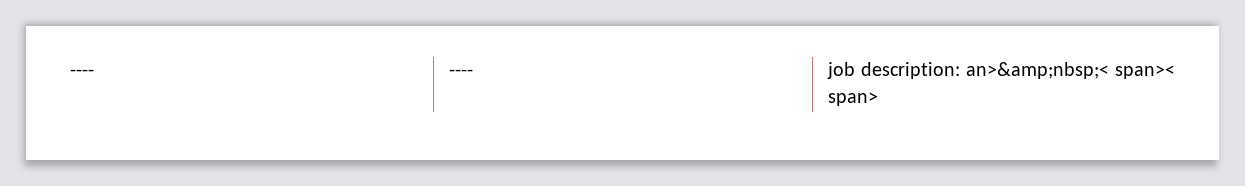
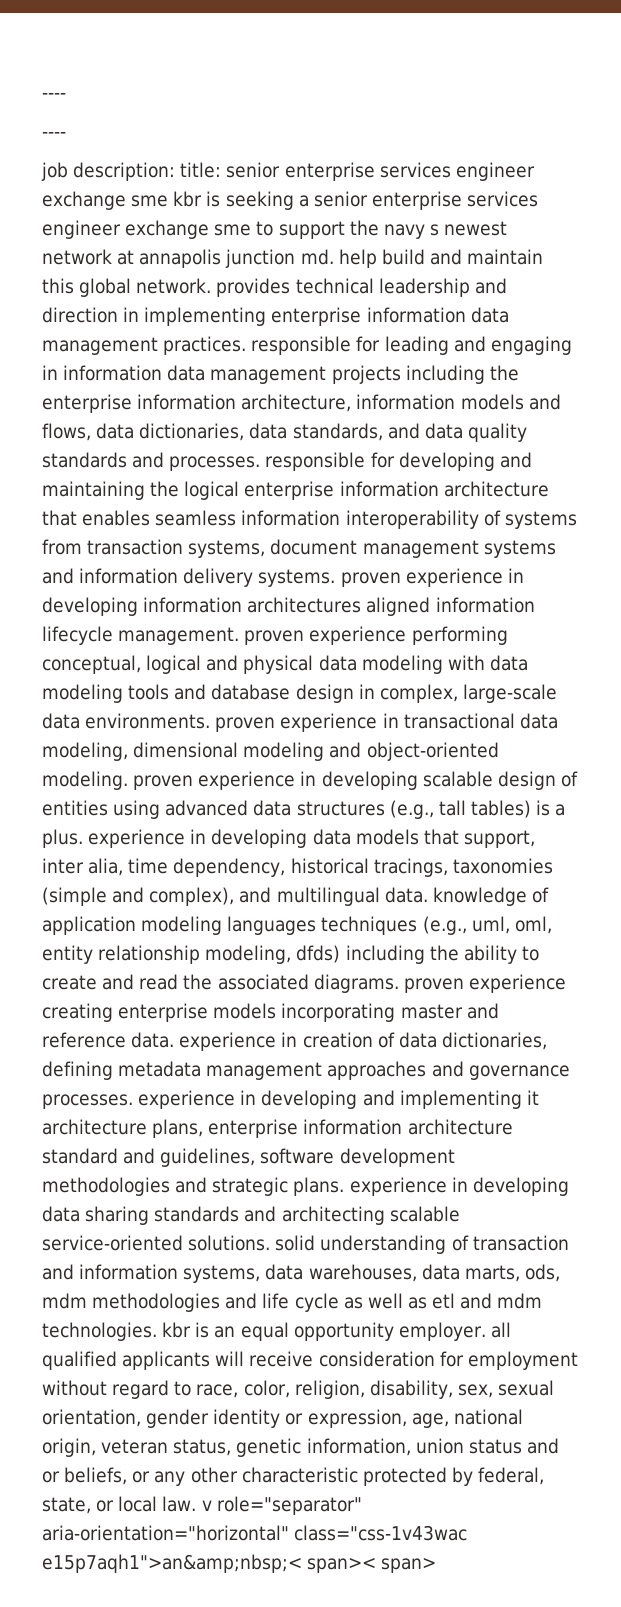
[966,62,1109,79] an>&amp;nbsp;< -> [180,162,535,181] [42,191,539,210] [42,220,508,239] [42,249,544,268] [42,278,507,297] [42,307,509,326] [42,336,572,355] [42,365,519,384] [42,394,561,413] [42,423,527,442] [42,452,532,471] [42,481,549,500] [42,510,577,529] [42,539,556,558] [42,568,524,587] [42,597,535,616] [42,626,508,645] [42,655,528,674] [42,684,557,703] [42,713,558,732] [42,742,499,761] [42,771,578,790] [42,800,566,819] [42,829,535,848] [42,858,553,877] [42,887,549,906] [42,916,552,935] [42,945,539,964] [42,974,566,993] [42,1003,499,1022] [42,1032,547,1051] [42,1061,570,1080] [42,1090,539,1109] [42,1119,513,1138] [42,1148,455,1167] [42,1177,569,1196] [42,1206,460,1225] [42,1235,569,1254] [42,1264,560,1283] [42,1293,543,1312] [42,1322,511,1341] [42,1351,578,1370] [42,1380,555,1399] [42,1409,523,1428] [42,1438,559,1457] [42,1467,545,1486] [42,1496,362,1515] [42,1525,468,1541] [42,1554,302,1573] title: senior enterprise services engineer exchange sme kbr is seeking a senior enterprise services engineer exchange sme to support the navy s newest network at annapolis junction md. help build and maintain this global network. provides technical leadership and direction in implementing enterprise information data management practices. responsible for leading and engaging in information data management projects including the enterprise information architecture, information models and flows, data dictionaries, data standards, and data quality standards and processes. responsible for developing and maintaining the logical enterprise information architecture that enables seamless information interoperability of systems from transaction systems, document management systems and information delivery systems. proven experience in developing information architectures aligned information lifecycle management. proven experience performing conceptual, logical and physical data modeling with data modeling tools and database design in complex, large-scale data environments. proven experience in transactional data modeling, dimensional modeling and object-oriented modeling. proven experience in developing scalable design of entities using advanced data structures (e.g., tall tables) is a plus. experience in developing data models that support, inter alia, time dependency, historical tracings, taxonomies (simple and complex), and multilingual data. knowledge of application modeling languages techniques (e.g., uml, oml, entity relationship modeling, dfds) including the ability to create and read the associated diagrams. proven experience creating enterprise models incorporating master and reference data. experience in creation of data dictionaries, defining metadata management approaches and governance processes. experience in developing and implementing it architecture plans, enterprise information architecture standard and guidelines, software development methodologies and strategic plans. experience in developing data sharing standards and architecting scalable service-oriented solutions. solid understanding of transaction and information systems, data warehouses, data marts, ods, mdm methodologies and life cycle as well as etl and mdm technologies. kbr is an equal opportunity employer. all qualified applicants will receive consideration for employment without regard to race, color, religion, disability, sex, sexual orientation, gender identity or expression, age, national origin, veteran status, genetic information, union status and or beliefs, or any other characteristic protected by federal, state, or local law. v role="separator" aria-orientation="horizontal" class="css-1v43wac e15p7aqh1">an&amp;nbsp;<

